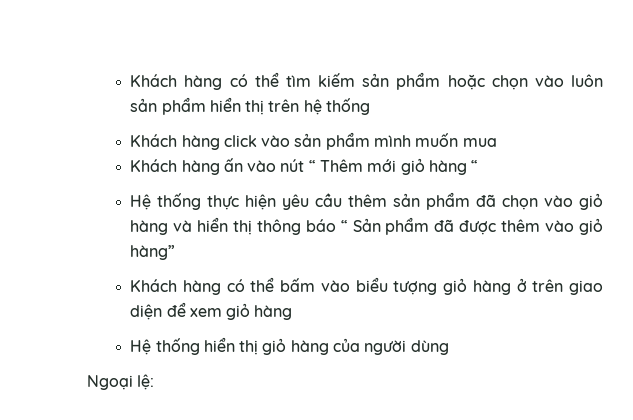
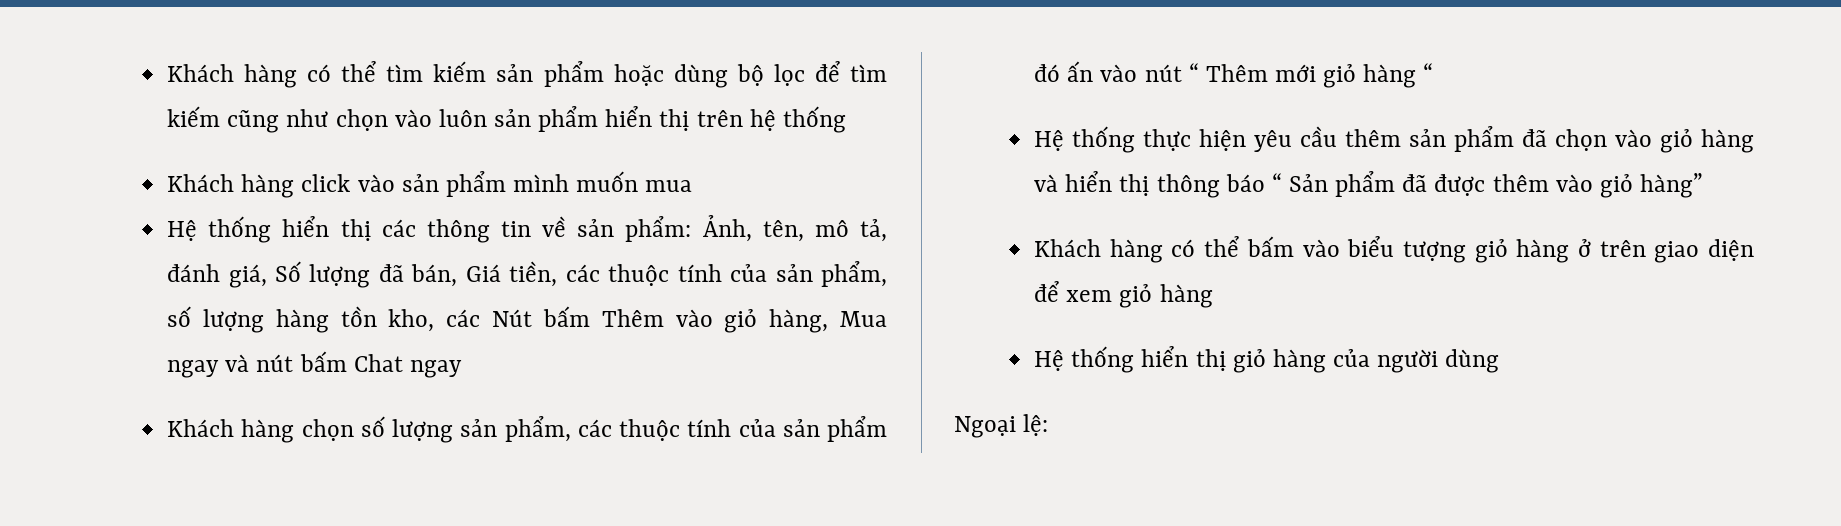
(485, 82) none -> [673,61,887,88] [167,106,329,133] dùng bộ lọc để tìm kiếm cũng như
[130,159,220,175] Khách hàng -> [167,215,887,243] [167,261,887,288] [167,306,887,333] [167,351,462,378] [167,416,887,443] [1034,64,1061,82] Hệ thống hiển thị các thông tin về sản phẩm: Ảnh, tên, mô tả, đánh giá, Số lượng đã bán, Giá tiền, các thuộc tính của sản phẩm, số lượng hàng tồn kho, các Nút bấm Thêm vào giỏ hàng, Mua ngay và nút bấm Chat ngay // Khách hàng chọn số lượng sản phẩm, các thuộc tính của sản phẩm đó

